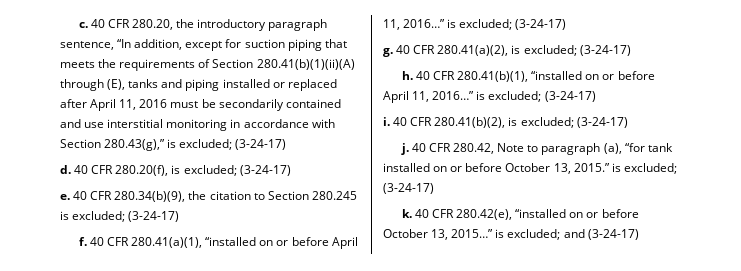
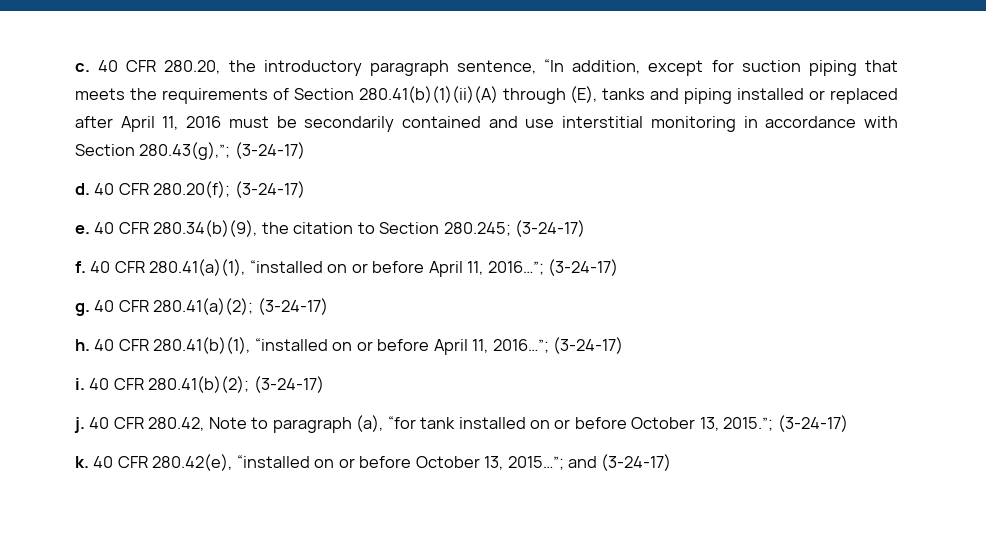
[104,139,233,151] 280.43(g),” is excluded; -> [139,142,231,160] 280.43(g),”;
[115,165,237,176] 280.20(f), is excluded; -> [153,181,231,198] 280.20(f);
[311,191,357,200] [60,211,126,222] 280.245 is excluded; -> [443,222,511,236] 280.245;
[403,19,513,30] 2016…” is excluded; -> [487,261,544,275] 2016…”;
[437,45,577,56] 280.41(a)(2), is excluded; -> [153,298,254,315] 280.41(a)(2);
[432,91,542,102] 2016…” is excluded; -> [492,339,549,353] 2016…”;
[434,117,574,128] 280.41(b)(2), is excluded; -> [148,376,250,393] 280.41(b)(2);
[573,163,677,174] 2015.” is excluded; -> [723,417,774,431] 2015.”;
[451,229,561,240] 2015…” is excluded; -> [507,456,564,470] 2015…”;

